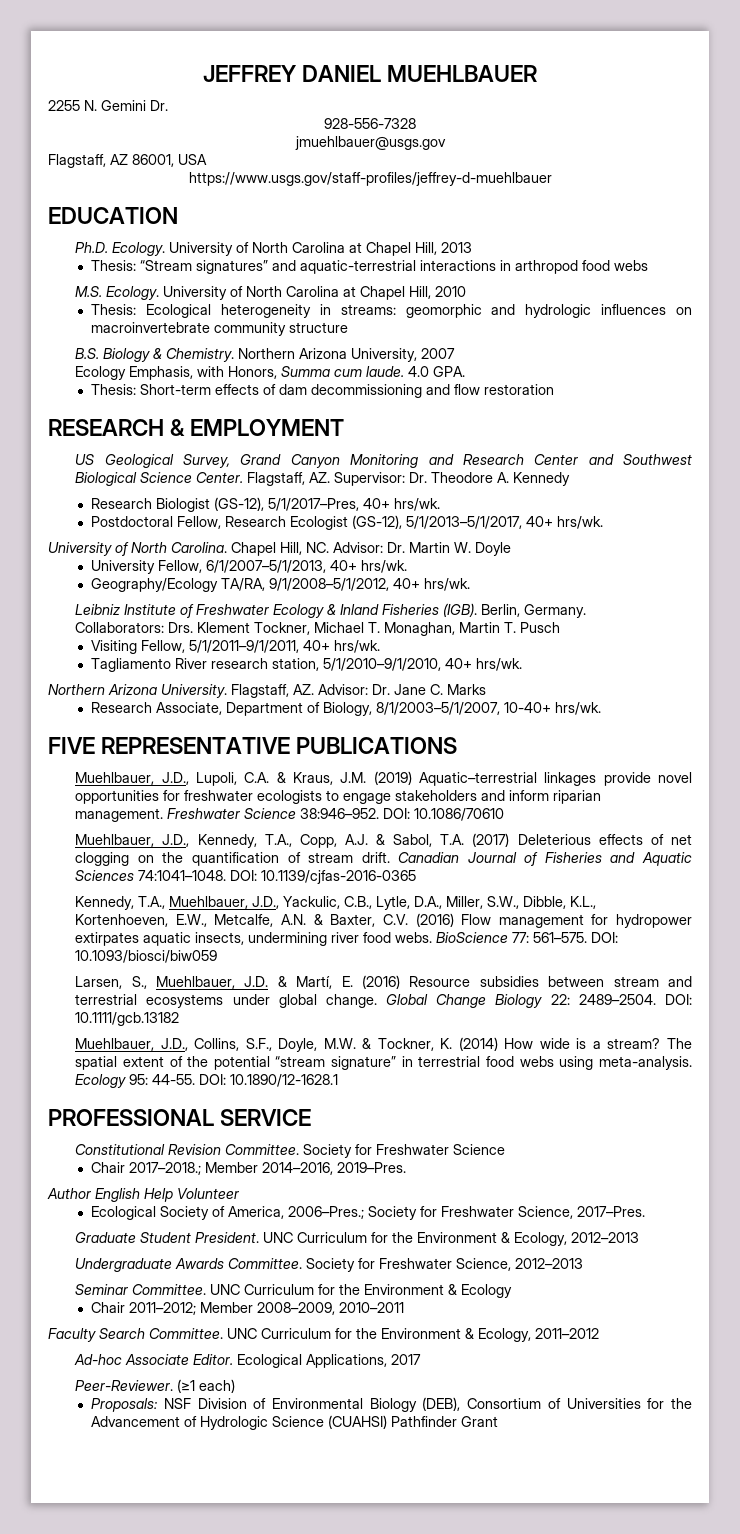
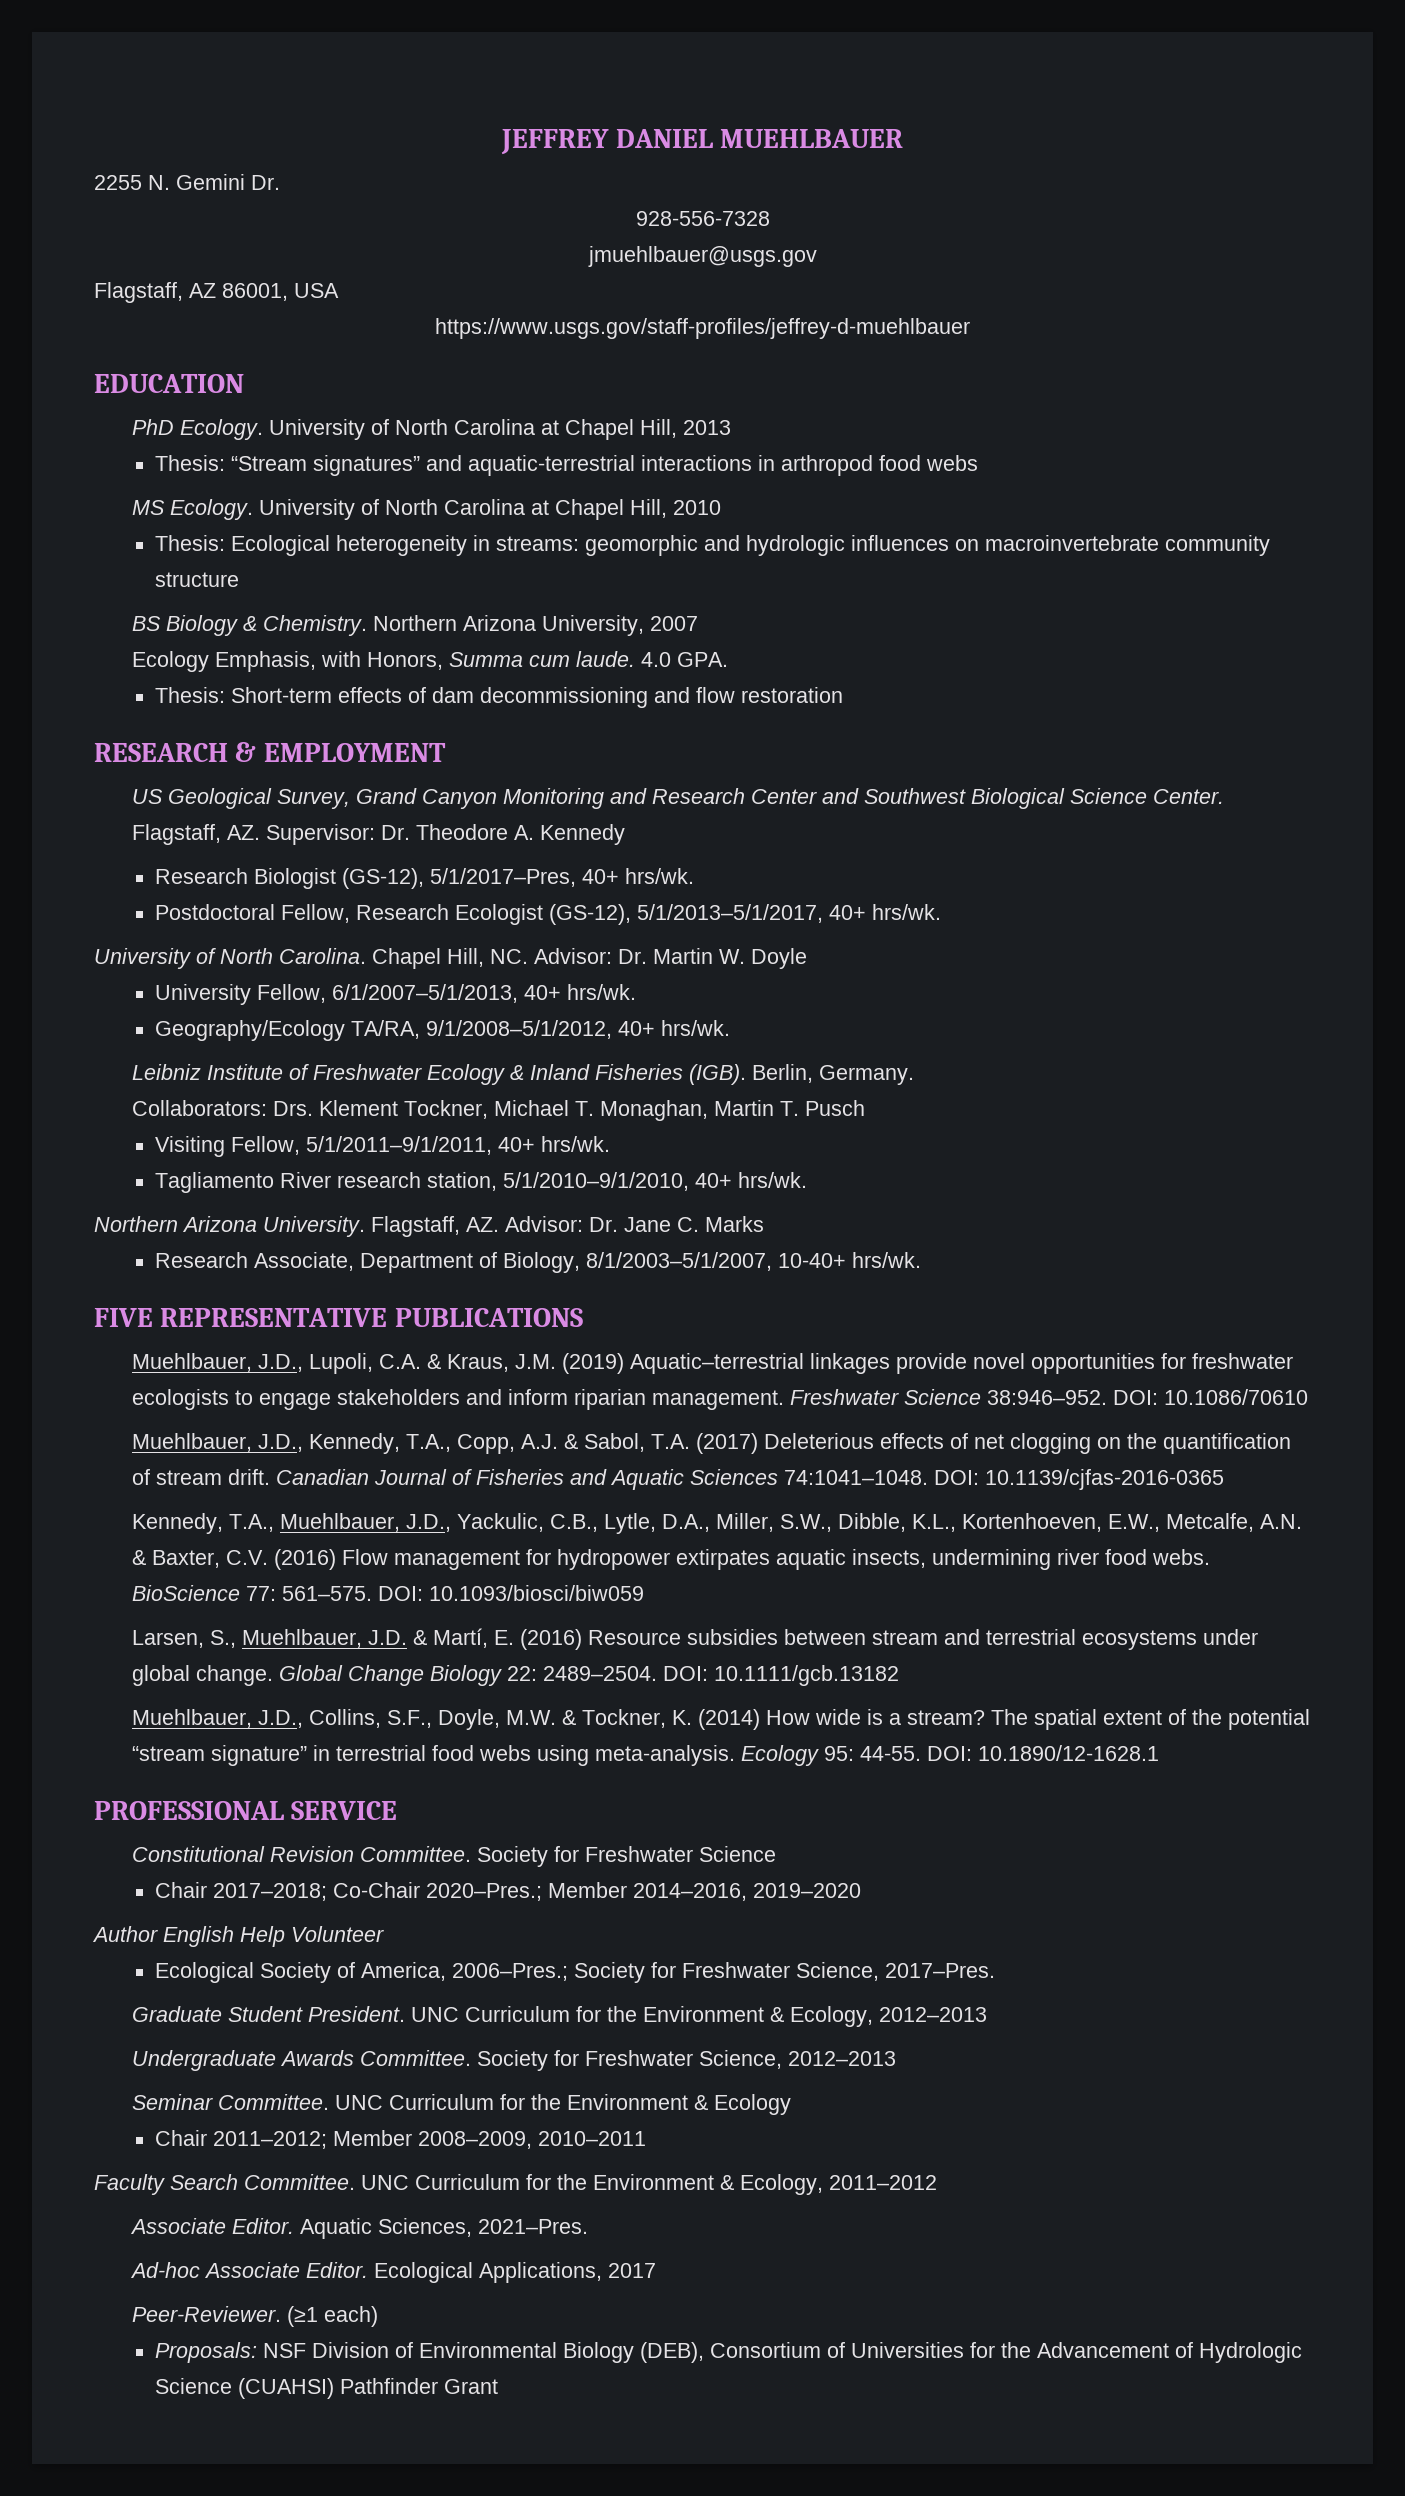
[75,242,109,253] Ph.D. -> [131,419,174,435] PhD
[75,286,103,297] M.S. -> [131,500,165,515] MS
[75,348,100,359] B.S. -> [131,616,161,631] BS
[129,1162,202,1175] 2017–2018.; -> [213,1882,543,1901] 2017–2018; Co-Chair 2020–Pres.;
[337,1162,407,1173] 2019–Pres. -> [753,1883,862,1898] 2019–2020
(599, 1333) none -> [129,2218,588,2239] // Associate Editor. Aquatic Sciences, 2021–Pres.

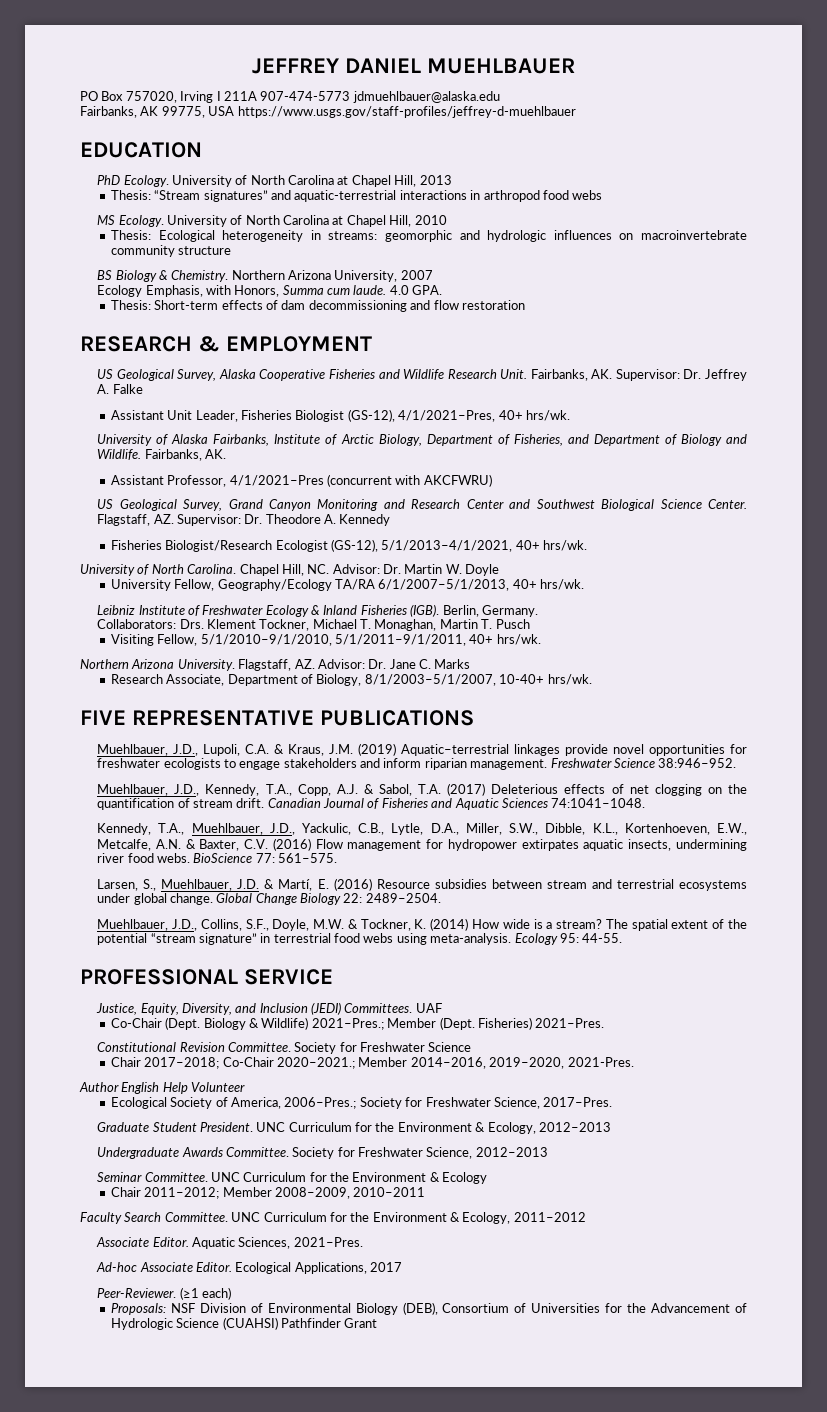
[94,174,280,190] [635,211,770,226] [587,246,817,267] [94,282,288,303] 2255 N. Gemini Dr. // 928-556-7328 // jmuehlbauer@usgs.gov // Flagstaff, AZ 86001, -> [80,91,500,103] [80,106,205,118] PO Box 757020, Irving I 211A 907-474-5773 jdmuehlbauer@alaska.edu // Fairbanks, AK 99775,
(339, 290) // -> (235, 111) none
(446, 752) none -> [97,369,748,381] [97,384,143,394] [110,409,570,422] [97,434,747,446] [97,449,226,461] [110,474,492,487] // US Geological Survey, Alaska Cooperative Fisheries and Wildlife Research Unit. Fairbanks, AK. Supervisor: Dr. Jeffrey A. Falke // Assistant Unit Leader, Fisheries Biologist (GS-12), 4/1/2021–Pres, 40+ hrs/wk. // University of Alaska Fairbanks, Institute of Arctic Biology, Department of Fisheries, and Department of Biology and Wildlife. Fairbanks, AK. // Assistant Professor, 4/1/2021–Pres (concurrent with AKCFWRU)
[155,868,695,889] [155,904,450,923] Research Biologist (GS-12), 5/1/2017–Pres, 40+ hrs/wk. // Postdoctoral Fellow, Research -> [110,540,273,552] Fisheries Biologist/Research
[637,904,824,923] 5/1/2013–5/1/2017, -> [381,540,513,552] 5/1/2013–4/1/2021,
(327, 993) none -> [217,579,376,591] Geography/Ecology TA/RA
[155,1020,731,1041] // Geography/Ecology TA/RA, 9/1/2008–5/1/2012, 40+ hrs/wk. -> (585, 584) none
(301, 1145) none -> [200,634,332,646] 5/1/2010–9/1/2010,
[155,1172,808,1193] // Tagliamento River research station, 5/1/2010–9/1/2010, 40+ hrs/wk. -> (541, 639) none
[1112,1389,1308,1405] DOI: 10.1086/70610 -> (737, 763) none
[933,1469,1224,1490] DOI: 10.1139/cjfas-2016-0365 -> (646, 803) none
[377,1585,644,1601] DOI: 10.1093/biosci/biw059 -> (338, 858) none
[662,1665,899,1686] DOI: 10.1111/gcb.13182 -> (441, 898) none
[926,1745,1159,1761] DOI: 10.1890/12-1628.1 -> (623, 938) none
(398, 1810) none -> [96,1002,442,1015] [110,1017,605,1030] // Justice, Equity, Diversity, and Inclusion (JEDI) Committees. UAF // Co-Chair (Dept. Biology & Wildlife) 2021–Pres.; Member (Dept. Fisheries) 2021–Pres.
[426,1883,543,1901] 2020–Pres.; -> [277,1057,356,1069] 2020–2021.;
[753,1883,862,1898] 2019–2020 -> [489,1057,634,1069] 2019–2020, 2021-Pres.

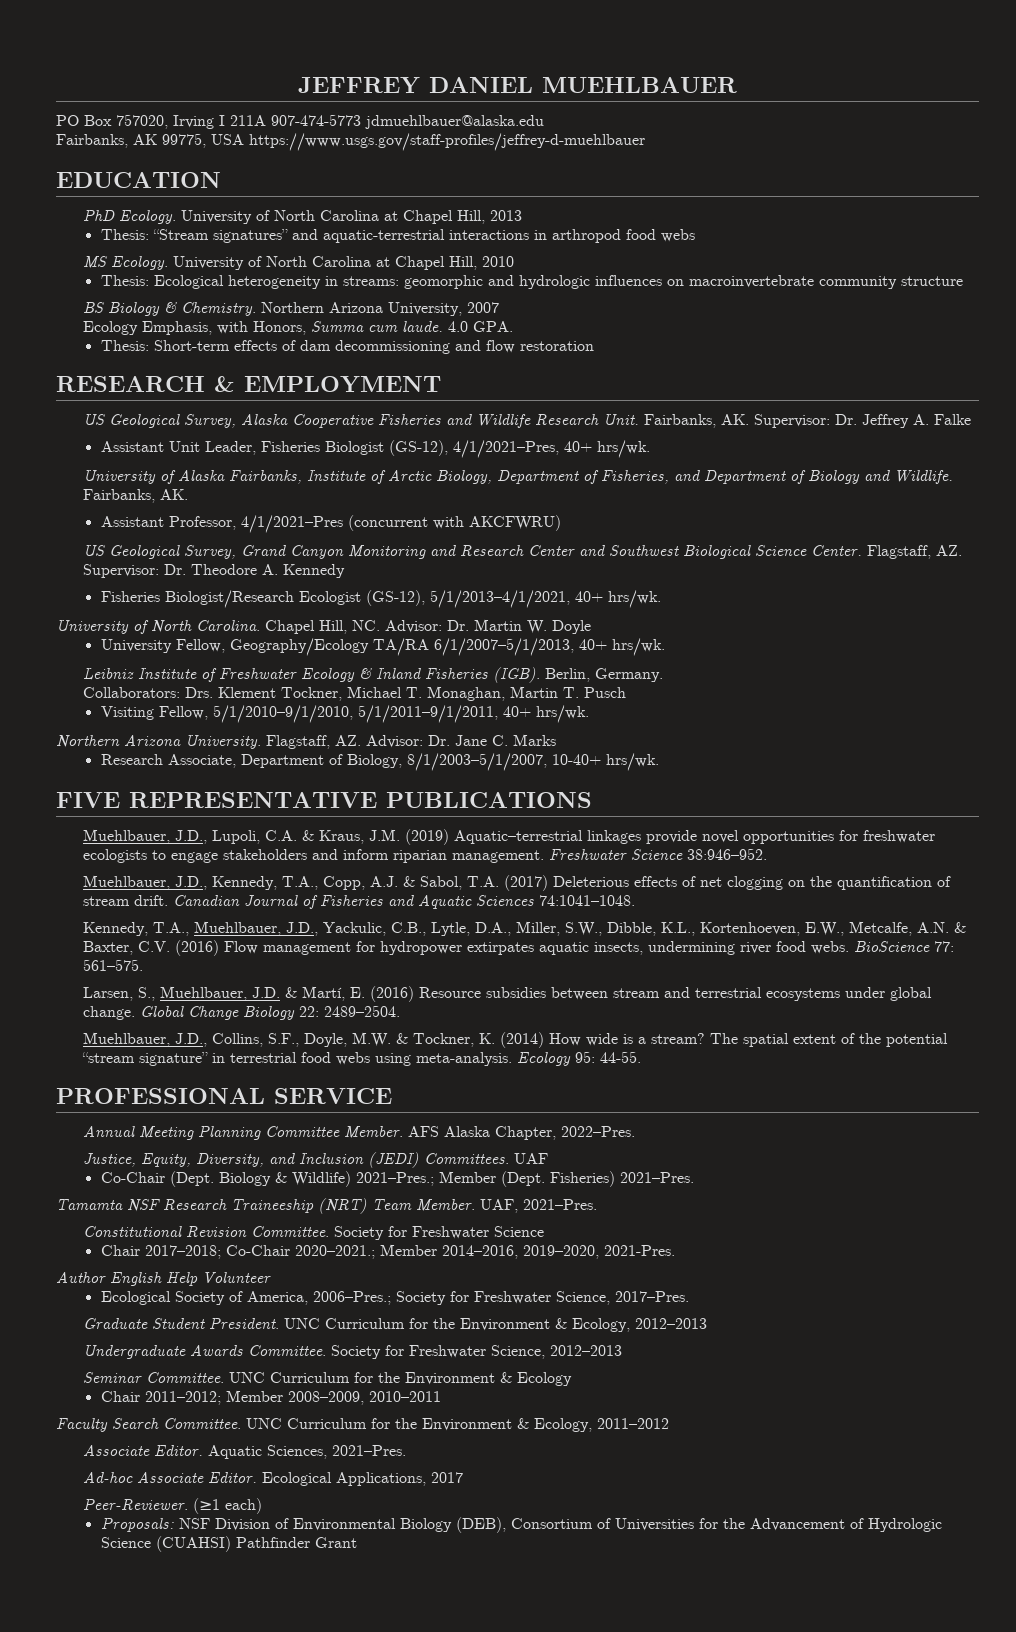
(334, 977) none -> [83,1125,636,1140] // Annual Meeting Planning Committee Member. AFS Alaska Chapter, 2022–Pres.
(605, 1023) none -> [56,1198,597,1214] // Tamamta NSF Research Traineeship (NRT) Team Member. UAF, 2021–Pres.

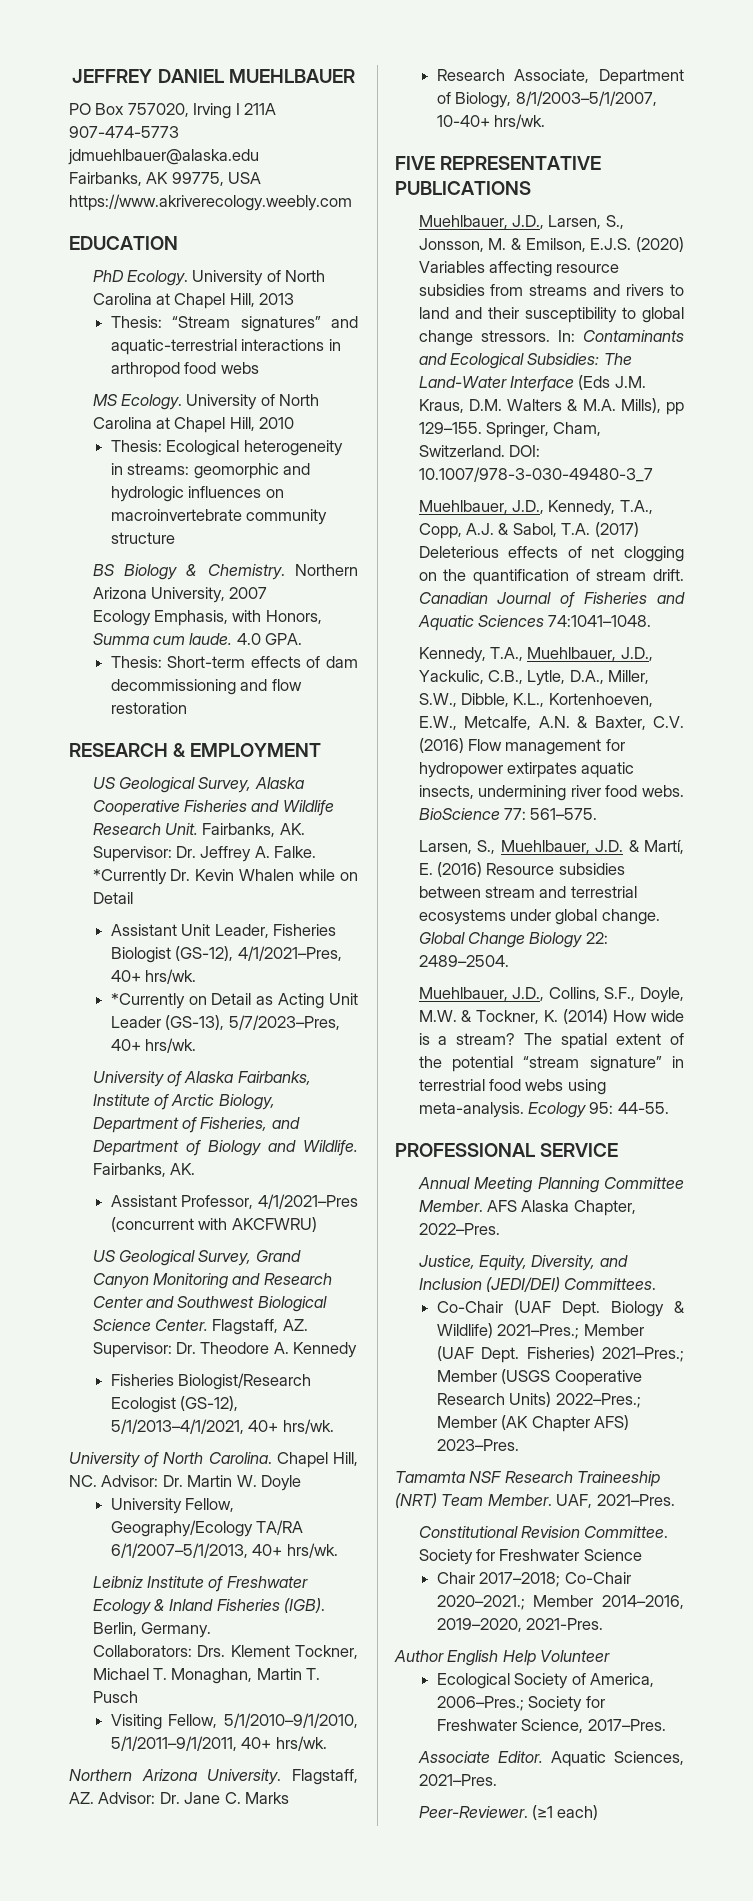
[249,133,645,151] https://www.usgs.gov/staff-profiles/jeffrey-d-muehlbauer -> [69,194,352,211] https://www.akriverecology.weebly.com
[934,414,972,425] Falke -> [274,846,317,858] [92,869,358,885] [92,892,133,904] Falke. *Currently Dr. Kevin Whalen while on Detail
(650, 449) none -> [110,993,358,1009] [110,1015,340,1030] [110,1038,197,1053] // *Currently on Detail as Acting Unit Leader (GS-13), 5/7/2023–Pres, 40+ hrs/wk.
[212,829,936,845] [83,848,768,863] Lupoli, C.A. & Kraus, J.M. (2019) Aquatic–terrestrial linkages provide novel opportunities for freshwater ecologists to engage stakeholders and inform riparian management. Freshwater Science 38:946–952. -> [548,215,624,229] [418,237,684,252] [418,261,620,277] [418,284,684,296] [418,307,684,323] [418,330,684,346] [418,353,632,369] [418,375,646,392] [418,398,684,415] [418,422,602,438] [418,445,540,457] [418,467,653,482] Larsen, S., Jonsson, M. & Emilson, E.J.S. (2020) Variables affecting resource subsidies from streams and rivers to land and their susceptibility to global change stressors. In: Contaminants and Ecological Subsidies: The Land-Water Interface (Eds J.M. Kraus, D.M. Walters & M.A. Mills), pp 129–155. Springer, Cham, Switzerland. DOI: 10.1007/978-3-030-49480-3_7
[368,1152,420,1168] (JEDI) -> [485,1277,560,1292] (JEDI/DEI)
[514,1153,549,1164] [100,1171,214,1187] UAF // Co-Chair (Dept. -> [436,1300,600,1317] // Co-Chair (UAF Dept.
[500,1171,694,1187] (Dept. Fisheries) 2021–Pres. -> [436,1346,684,1363] [436,1369,642,1386] [436,1392,641,1408] [436,1415,630,1432] [436,1439,519,1451] (UAF Dept. Fisheries) 2021–Pres.; Member (USGS Cooperative Research Units) 2022–Pres.; Member (AK Chapter AFS) 2023–Pres.
[83,1317,708,1332] [83,1344,623,1359] [83,1372,573,1386] [100,1390,441,1405] [56,1418,669,1432] // Graduate Student President. UNC Curriculum for the Environment & Ecology, 2012–2013 // Undergraduate Awards Committee. Society for Freshwater Science, 2012–2013 // Seminar Committee. UNC Curriculum for the Environment & Ecology // Chair 2011–2012; Member 2008–2009, 2010–2011 // Faculty Search Committee. UNC Curriculum for the Environment & Ecology, 2011–2012 -> (666, 1725) none
[83,1471,464,1486] [83,1498,263,1514] [100,1517,942,1533] [100,1536,357,1552] Ad-hoc Associate Editor. Ecological Applications, 2017 // Peer-Reviewer. (≥1 each) // Proposals: NSF Division of Environmental Biology (DEB), Consortium of Universities for the Advancement of Hydrologic Science (CUAHSI) Pathfinder Grant -> [418,1805,599,1820] Peer-Reviewer. (≥1 each)

